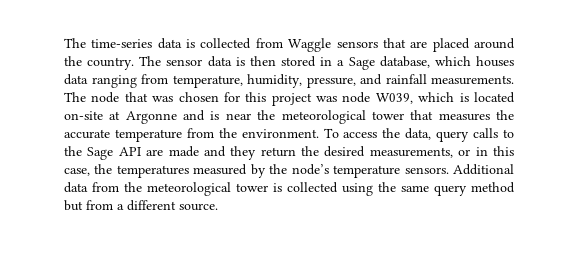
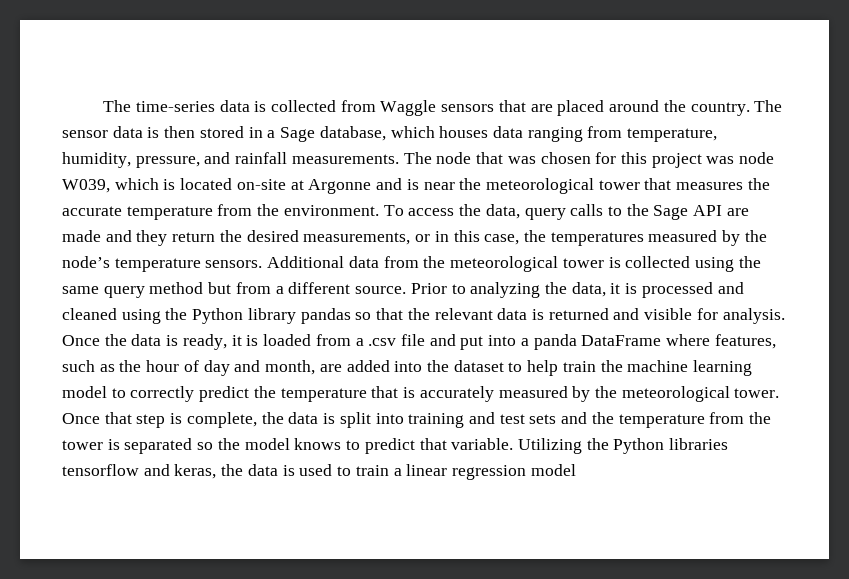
(218, 207) none -> [410,282,744,298] [62,308,785,324] [62,334,776,350] [62,360,753,376] [62,386,780,402] [62,412,772,428] [62,438,729,454] [62,464,576,480] Prior to analyzing the data, it is processed and cleaned using the Python library pandas so that the relevant data is returned and visible for analysis. Once the data is ready, it is loaded from a .csv file and put into a panda DataFrame where features, such as the hour of day and month, are added into the dataset to help train the machine learning model to correctly predict the temperature that is accurately measured by the meteorological tower. Once that step is complete, the data is split into training and test sets and the temperature from the tower is separated so the model knows to predict that variable. Utilizing the Python libraries tensorflow and keras, the data is used to train a linear regression model

